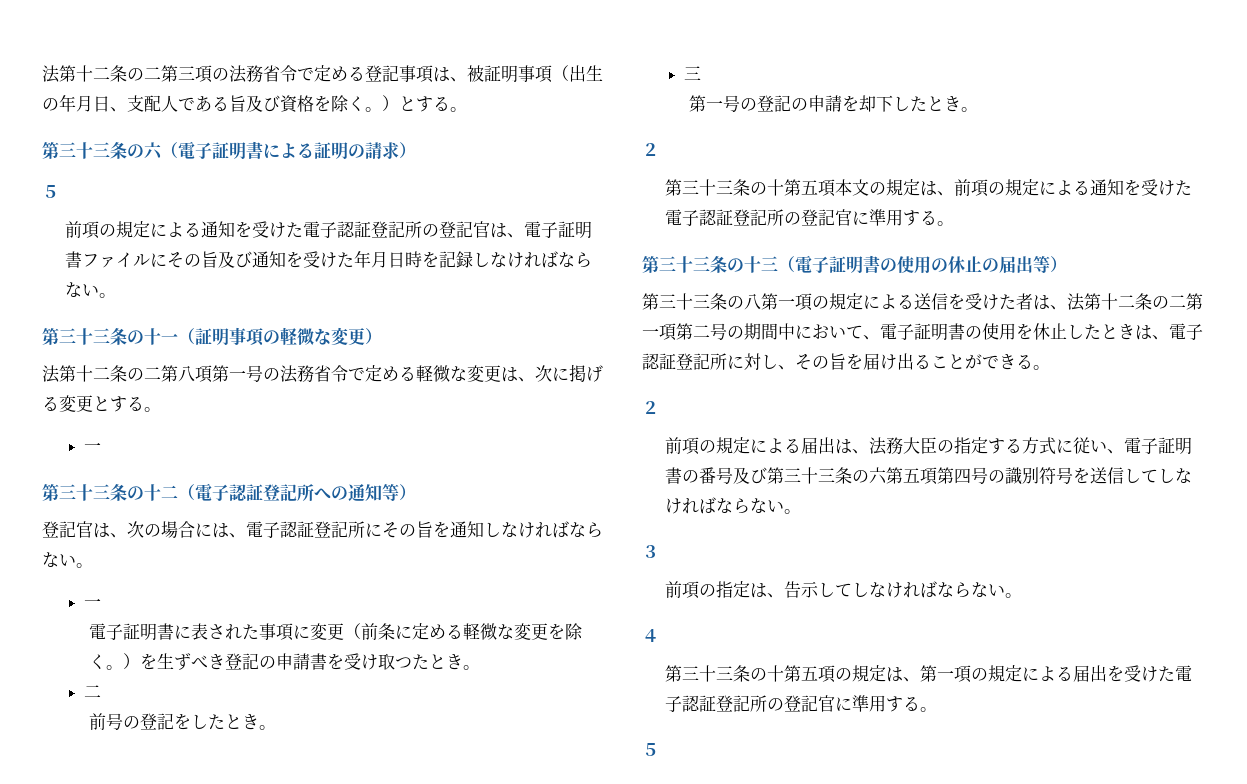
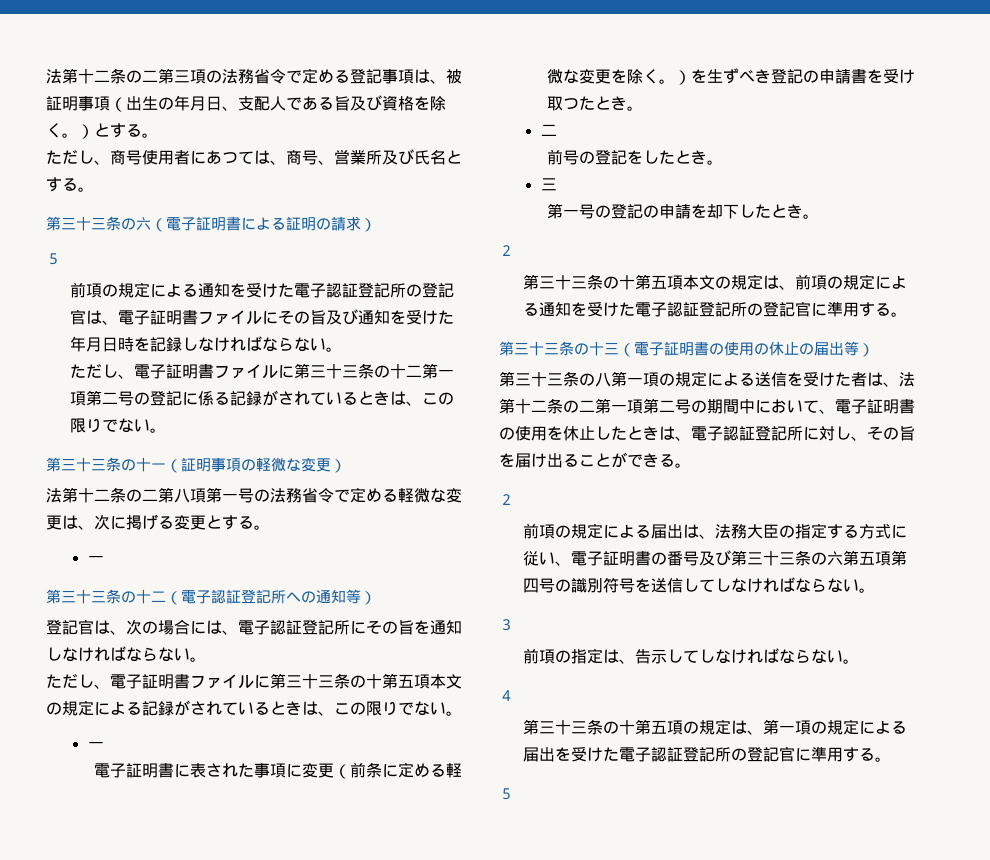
(467, 109) none -> [46,149,462,165] [46,177,94,192] // ただし、商号使用者にあつては、商号、営業所及び氏名とする。
(117, 295) none -> [70,363,455,379] [70,390,455,406] [70,418,167,433] // ただし、電子証明書ファイルに第三十三条の十二第一項第二号の登記に係る記録がされているときは、この限りでない。
(93, 565) none -> [46,673,462,689] [46,700,462,716] // ただし、電子証明書ファイルに第三十三条の十第五項本文の規定による記録がされているときは、この限りでない。

